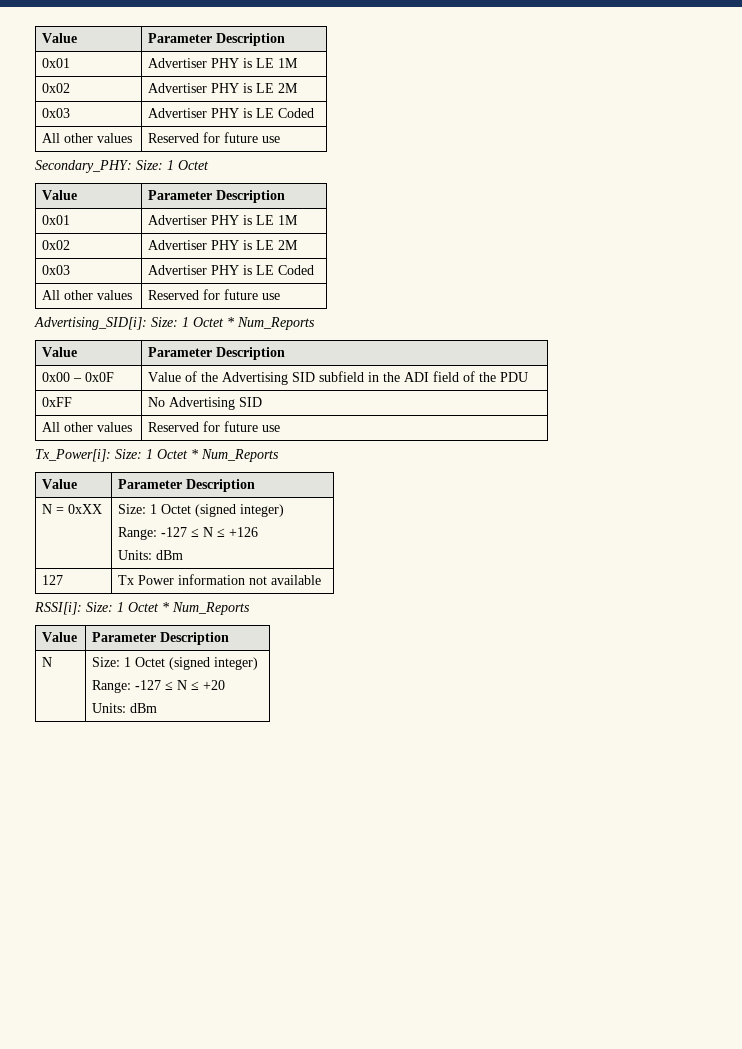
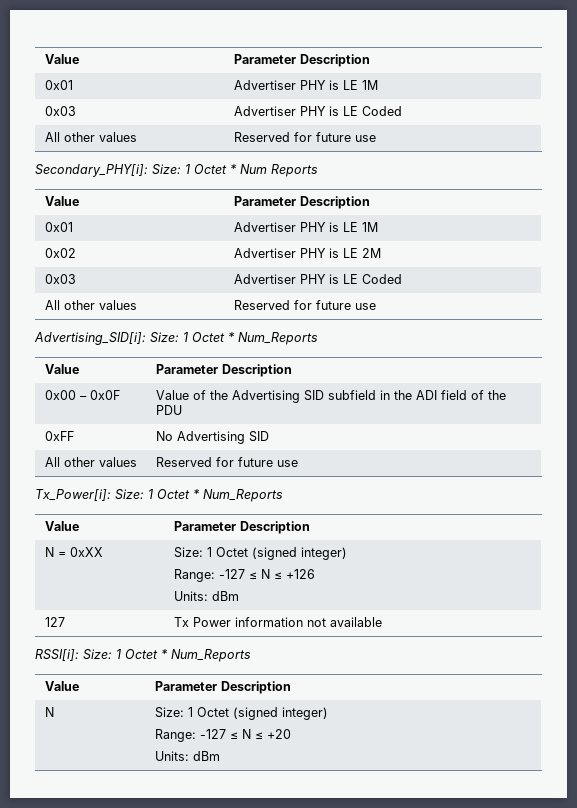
[42,33,78,43] [148,33,286,46] [42,58,71,68] [148,58,299,68] [42,83,71,93] [148,83,299,93] Value | Parameter Description // 0x01 | Advertiser PHY is LE 1M // 0x02 | Advertiser PHY is LE 2M -> [44,54,79,64] [233,54,370,67] [44,80,73,90] [233,80,378,90] Value | Parameter Description // 0x01 | Advertiser PHY is LE 1M
[35,160,209,173] Secondary_PHY: Size: 1 Octet -> [35,164,318,177] Secondary_PHY[i]: Size: 1 Octet * Num Reports

